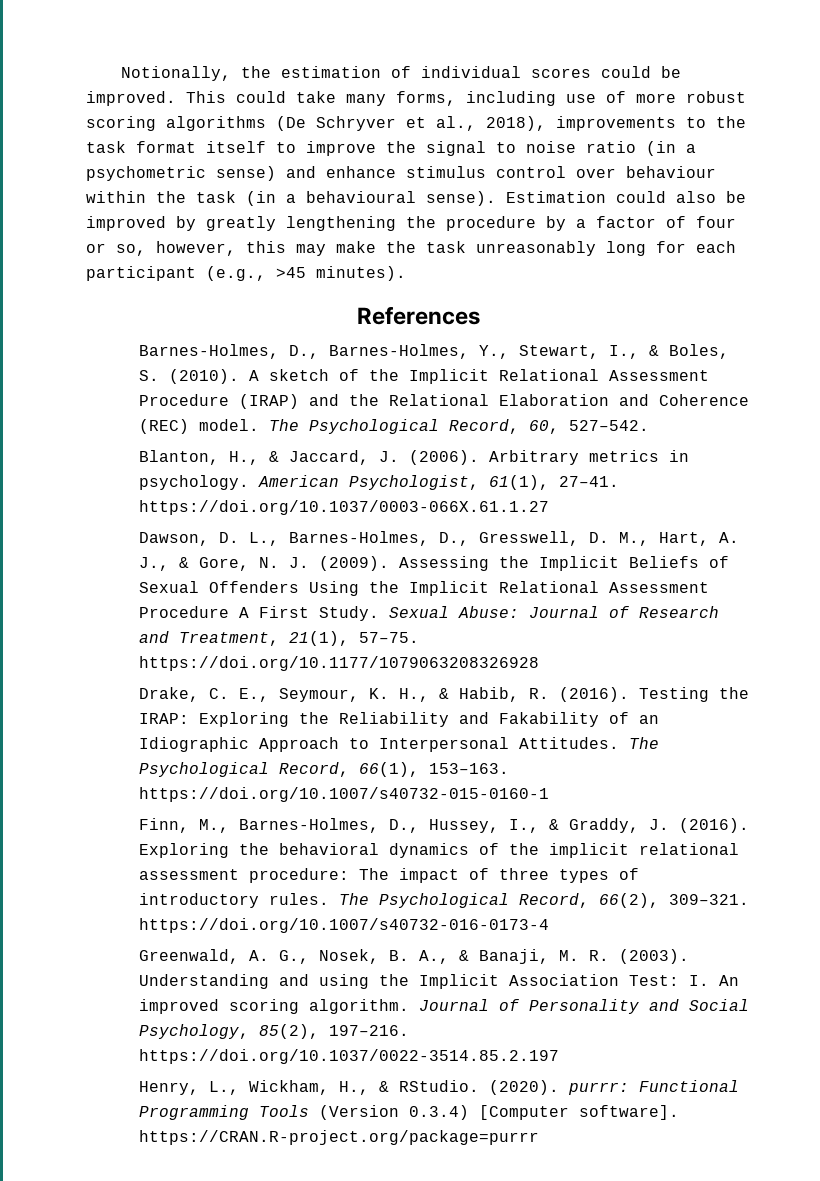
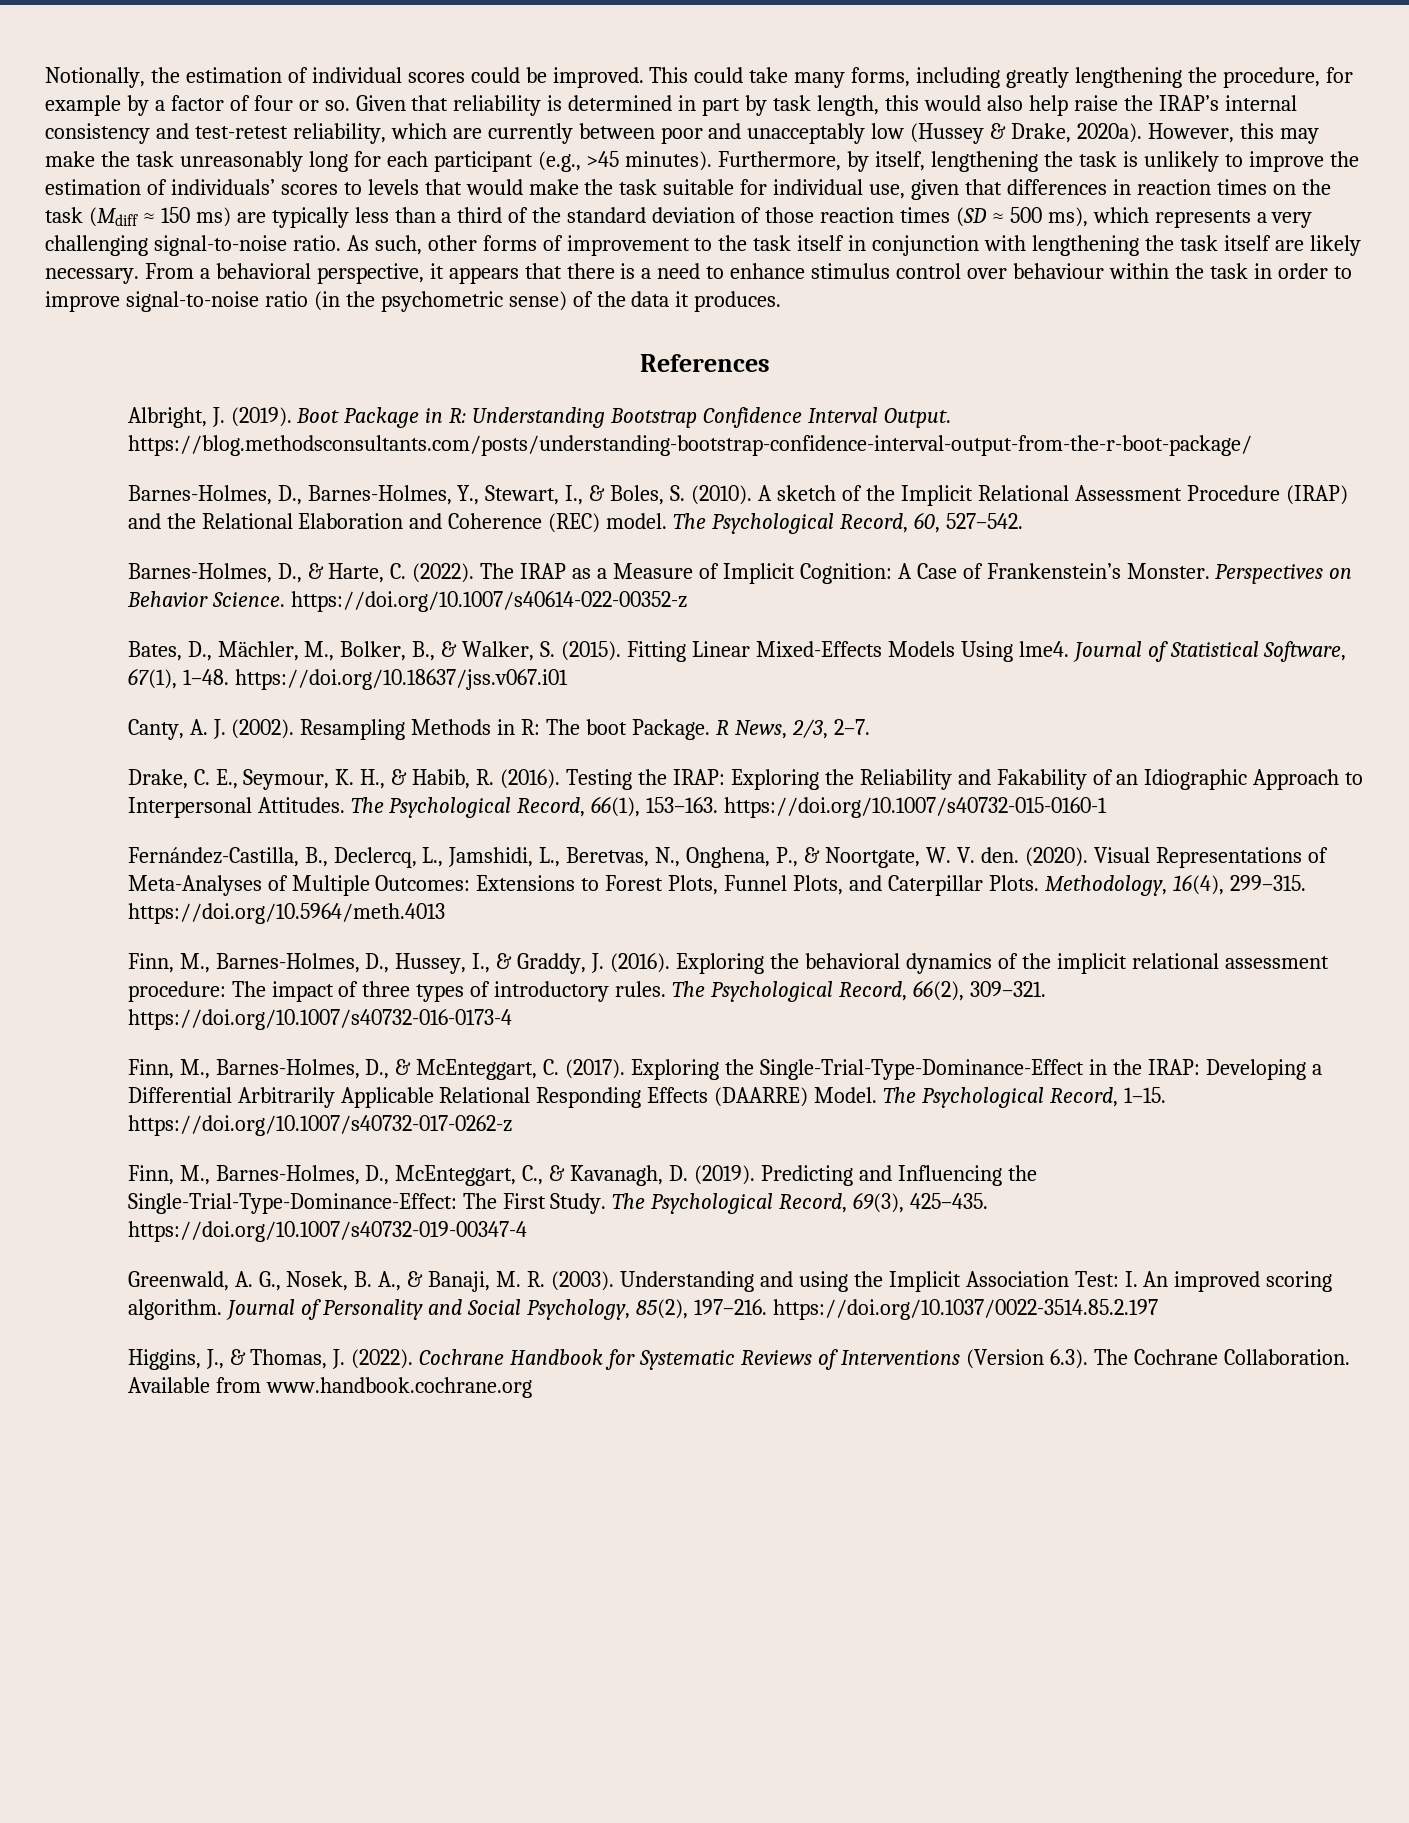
[566,91,746,103] [86,116,746,131] [86,141,696,156] [86,166,716,181] [86,191,746,206] [86,216,536,231] use of more robust scoring algorithms (De Schryver et al., 2018), improvements to the task format itself to improve the signal to noise ratio (in a psychometric sense) and enhance stimulus control over behaviour within the task (in a behavioural sense). Estimation could also be improved by greatly lengthening the procedure -> [1006,67,1353,88] [45,95,121,116] greatly lengthening the procedure, for example
[116,241,236,256] so, however, -> [324,95,1297,116] [45,123,1235,144] so. Given that reliability is determined in part by task length, this would also help raise the IRAP’s internal consistency and test-retest reliability, which are currently between poor and unacceptably low (Hussey & Drake, 2020a). However,
[356,306,480,325] // References -> [718,151,1359,172] [45,179,1331,200] [45,207,1313,228] [45,235,1361,256] [45,263,1352,284] [45,291,782,312] [639,354,770,372] [127,407,951,428] [127,435,1252,456] Furthermore, by itself, lengthening the task is unlikely to improve the estimation of individuals’ scores to levels that would make the task suitable for individual use, given that differences in reaction times on the task (Mdiff ≈ 150 ms) are typically less than a third of the standard deviation of those reaction times (SD ≈ 500 ms), which represents a very challenging signal-to-noise ratio. As such, other forms of improvement to the task itself in conjunction with lengthening the task itself are likely necessary. From a behavioral perspective, it appears that there is a need to enhance stimulus control over behaviour within the task in order to improve signal-to-noise ratio (in the psychometric sense) of the data it produces. // References // Albright, J. (2019). Boot Package in R: Understanding Bootstrap Confidence Interval Output. https://blog.methodsconsultants.com/posts/understanding-bootstrap-confidence-interval-output-from-the-r-boot-package/
[138,450,689,465] [138,475,619,490] [138,500,549,515] [138,531,739,546] [138,556,729,571] [138,581,709,596] [138,606,719,621] [138,631,419,646] [138,656,539,671] Blanton, H., & Jaccard, J. (2006). Arbitrary metrics in psychology. American Psychologist, 61(1), 27–41. https://doi.org/10.1037/0003-066X.61.1.27 // Dawson, D. L., Barnes-Holmes, D., Gresswell, D. M., Hart, A. J., & Gore, N. J. (2009). Assessing the Implicit Beliefs of Sexual Offenders Using the Implicit Relational Assessment Procedure A First Study. Sexual Abuse: Journal of Research and Treatment, 21(1), 57–75. https://doi.org/10.1177/1079063208326928 -> [127,563,1353,584] [126,591,687,612] [127,641,1347,662] [127,668,568,690] [127,719,870,740] Barnes-Holmes, D., & Harte, C. (2022). The IRAP as a Measure of Implicit Cognition: A Case of Frankenstein’s Monster. Perspectives on Behavior Science. https://doi.org/10.1007/s40614-022-00352-z // Bates, D., Mächler, M., Bolker, B., & Walker, S. (2015). Fitting Linear Mixed-Effects Models Using lme4. Journal of Statistical Software, 67(1), 1–48. https://doi.org/10.18637/jss.v067.i01 // Canty, A. J. (2002). Resampling Methods in R: The boot Package. R News, 2/3, 2–7.
(549, 794) none -> [127,847,1328,868] [127,874,1306,896] [127,903,445,924] // Fernández-Castilla, B., Declercq, L., Jamshidi, L., Beretvas, N., Onghena, P., & Noortgate, W. V. den. (2020). Visual Representations of Meta-Analyses of Multiple Outcomes: Extensions to Forest Plots, Funnel Plots, and Caterpillar Plots. Methodology, 16(4), 299–315. https://doi.org/10.5964/meth.4013
(549, 925) none -> [127,1059,1322,1080] [127,1087,1166,1108] [127,1115,512,1136] [127,1165,1037,1186] [127,1192,989,1214] [127,1221,527,1242] // Finn, M., Barnes-Holmes, D., & McEnteggart, C. (2017). Exploring the Single-Trial-Type-Dominance-Effect in the IRAP: Developing a Differential Arbitrarily Applicable Relational Responding Effects (DAARRE) Model. The Psychological Record, 1–15. https://doi.org/10.1007/s40732-017-0262-z // Finn, M., Barnes-Holmes, D., McEnteggart, C., & Kavanagh, D. (2019). Predicting and Influencing the Single-Trial-Type-Dominance-Effect: The First Study. The Psychological Record, 69(3), 425–435. https://doi.org/10.1007/s40732-019-00347-4
[138,1080,739,1095] [138,1105,679,1120] [138,1130,539,1145] Henry, L., Wickham, H., & RStudio. (2020). purrr: Functional Programming Tools (Version 0.3.4) [Computer software]. https://CRAN.R-project.org/package=purrr -> [127,1349,1350,1370] [127,1377,532,1398] Higgins, J., & Thomas, J. (2022). Cochrane Handbook for Systematic Reviews of Interventions (Version 6.3). The Cochrane Collaboration. Available from www.handbook.cochrane.org

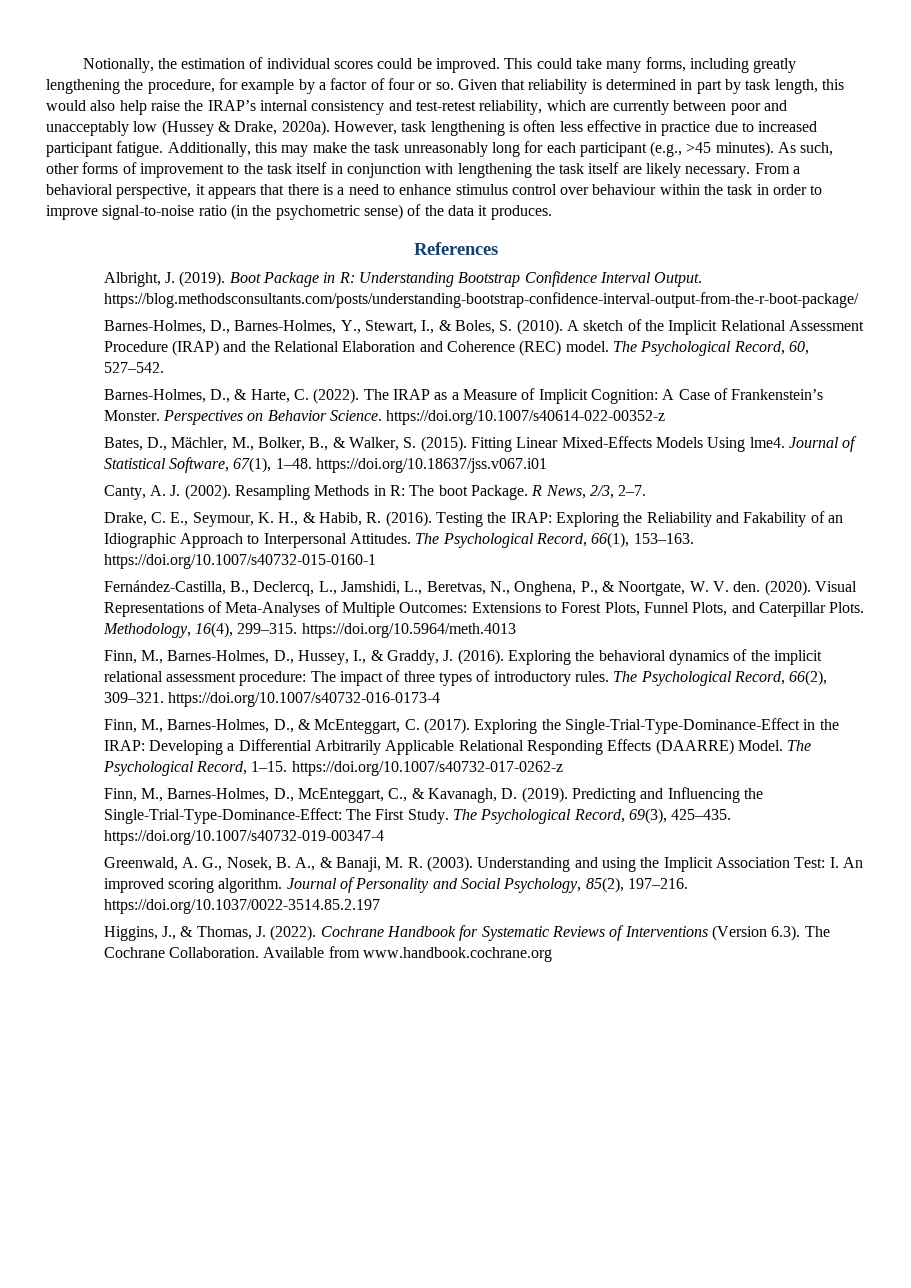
(1235, 133) none -> [401,120,818,136] [46,141,251,157] task lengthening is often less effective in practice due to increased participant fatigue. Additionally,
[718,151,1359,172] [45,179,1331,200] [45,207,1313,228] [45,235,341,256] Furthermore, by itself, lengthening the task is unlikely to improve the estimation of individuals’ scores to levels that would make the task suitable for individual use, given that differences in reaction times on the task (Mdiff ≈ 150 ms) are typically less than a third of the standard deviation of those reaction times (SD ≈ 500 ms), which represents a very challenging signal-to-noise ratio. -> (774, 149) none

